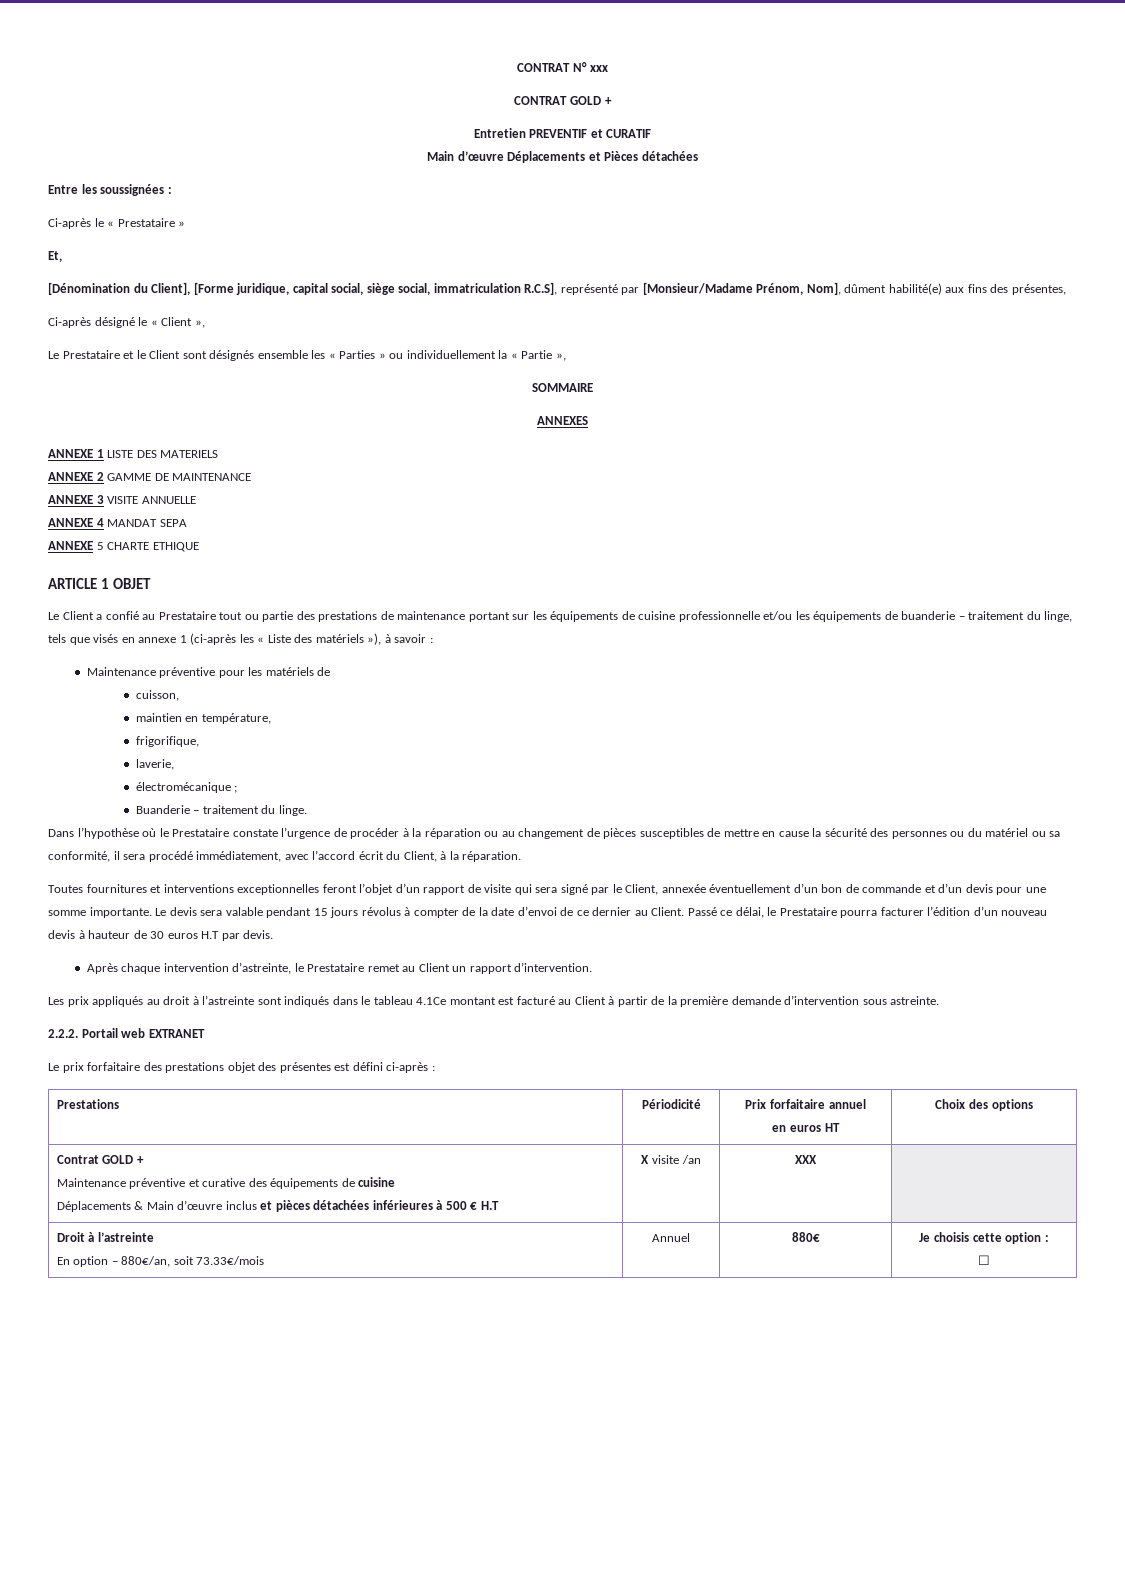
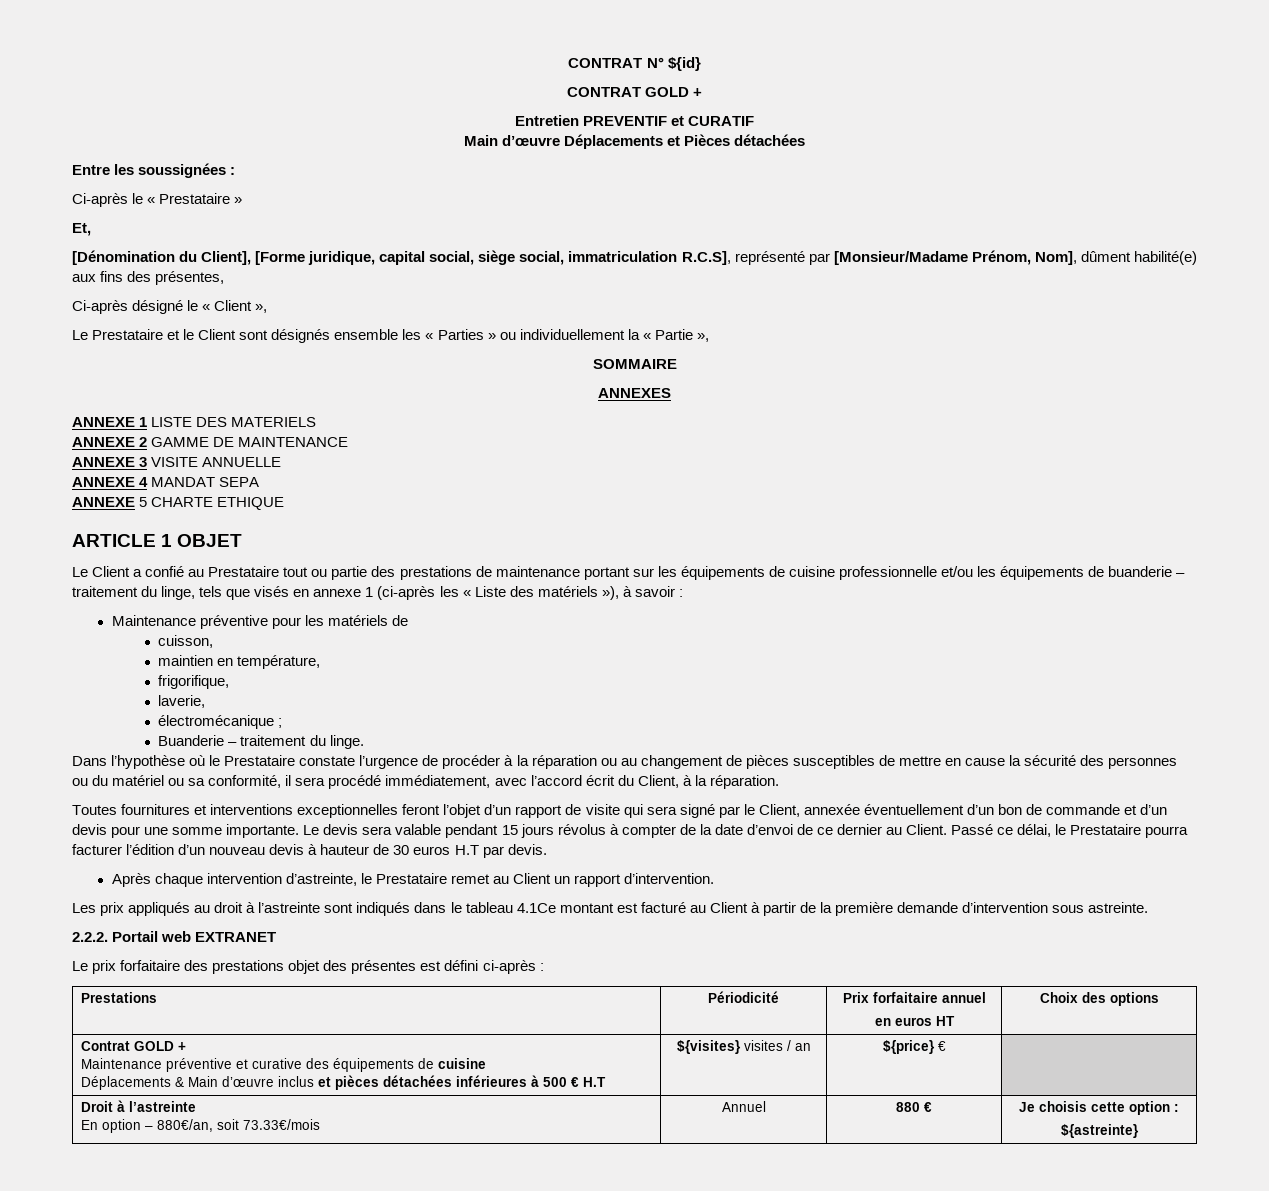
[589,65,608,72] xxx -> [667,57,701,71] ${id}
[641,1155,701,1164] [795,1155,817,1164] X visite /an | XXX -> [676,1040,811,1054] [882,1040,946,1054] ${visites} visites / an | ${price} €
[791,1232,820,1242] 880€ -> [896,1102,932,1112] 880 €
[978,1255,990,1265] ☐ -> [1060,1124,1139,1138] ${astreinte}

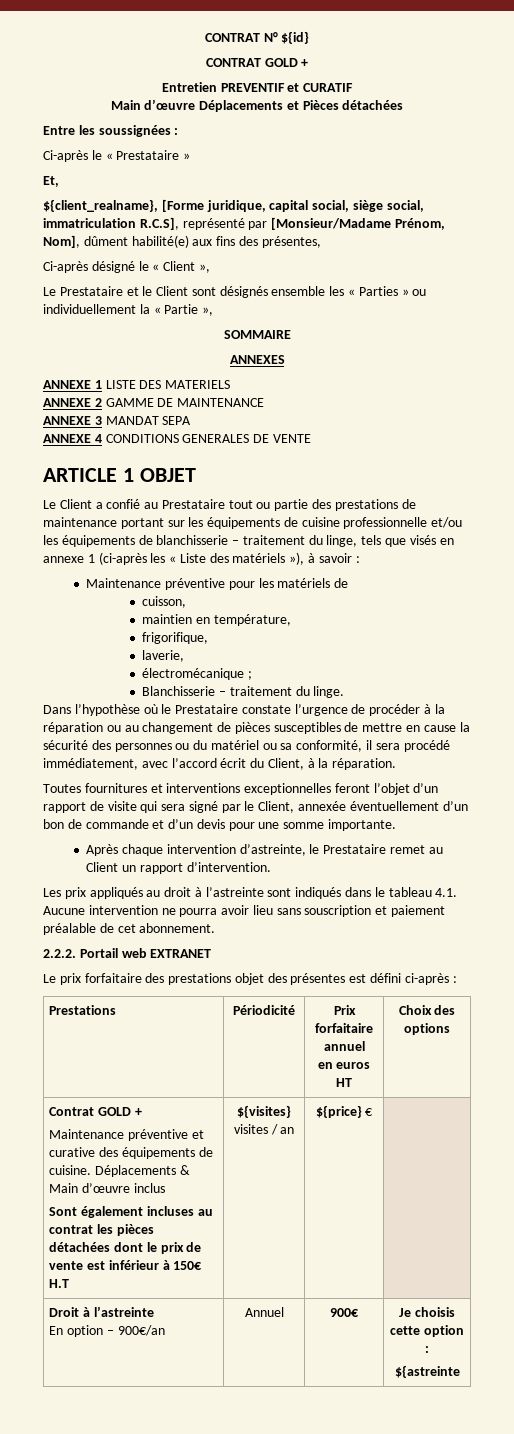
[72,250,252,265] [Dénomination du Client], -> [43,199,158,212] ${client_realname},
[151,457,282,467] [72,477,149,487] VISITE ANNUELLE // ANNEXE 4 -> (102, 420) none
[139,497,285,510] 5 CHARTE ETHIQUE -> [94,434,311,443] 4 CONDITIONS GENERALES DE VENTE
[1108,566,1173,577] buanderie -> [156,535,229,545] blanchisserie
[158,735,225,746] Buanderie -> [142,686,216,696] Blanchisserie
[303,824,1189,838] [72,844,547,858] Le devis sera valable pendant 15 jours révolus à compter de la date d’envoi de ce dernier au Client. Passé ce délai, le Prestataire pourra facturer l’édition d’un nouveau devis à hauteur de 30 euros H.T par devis. -> (397, 825) none
[516,902,1149,916] 4.1Ce montant est facturé au Client à partir de la première demande d’intervention sous astreinte. -> [435,888,458,897] [43,905,446,917] [43,923,216,935] 4.1. Aucune intervention ne pourra avoir lieu sans souscription et paiement préalable de cet abonnement.
[438,1058,487,1069] cuisine // -> [49,1165,92,1175] cuisine.
[318,1075,580,1090] et pièces détachées inférieures à 500 € -> [49,1206,213,1218] [49,1224,154,1236] [49,1242,202,1254] [49,1260,203,1270] // Sont également incluses au contrat les pièces détachées dont le prix de vente est inférieur à 150€
[157,1119,321,1132] 880€/an, soit 73.33€/mois -> [117,1325,165,1336] 900€/an
[896,1102,932,1112] 880 € -> [330,1308,359,1317] 900€
[1060,1124,1139,1138] ${astreinte} -> [394,1365,460,1378] ${astreinte

